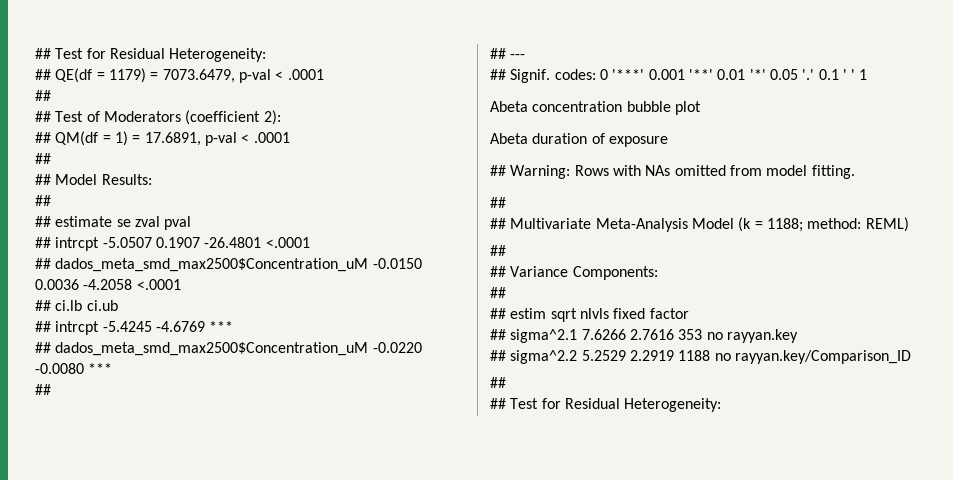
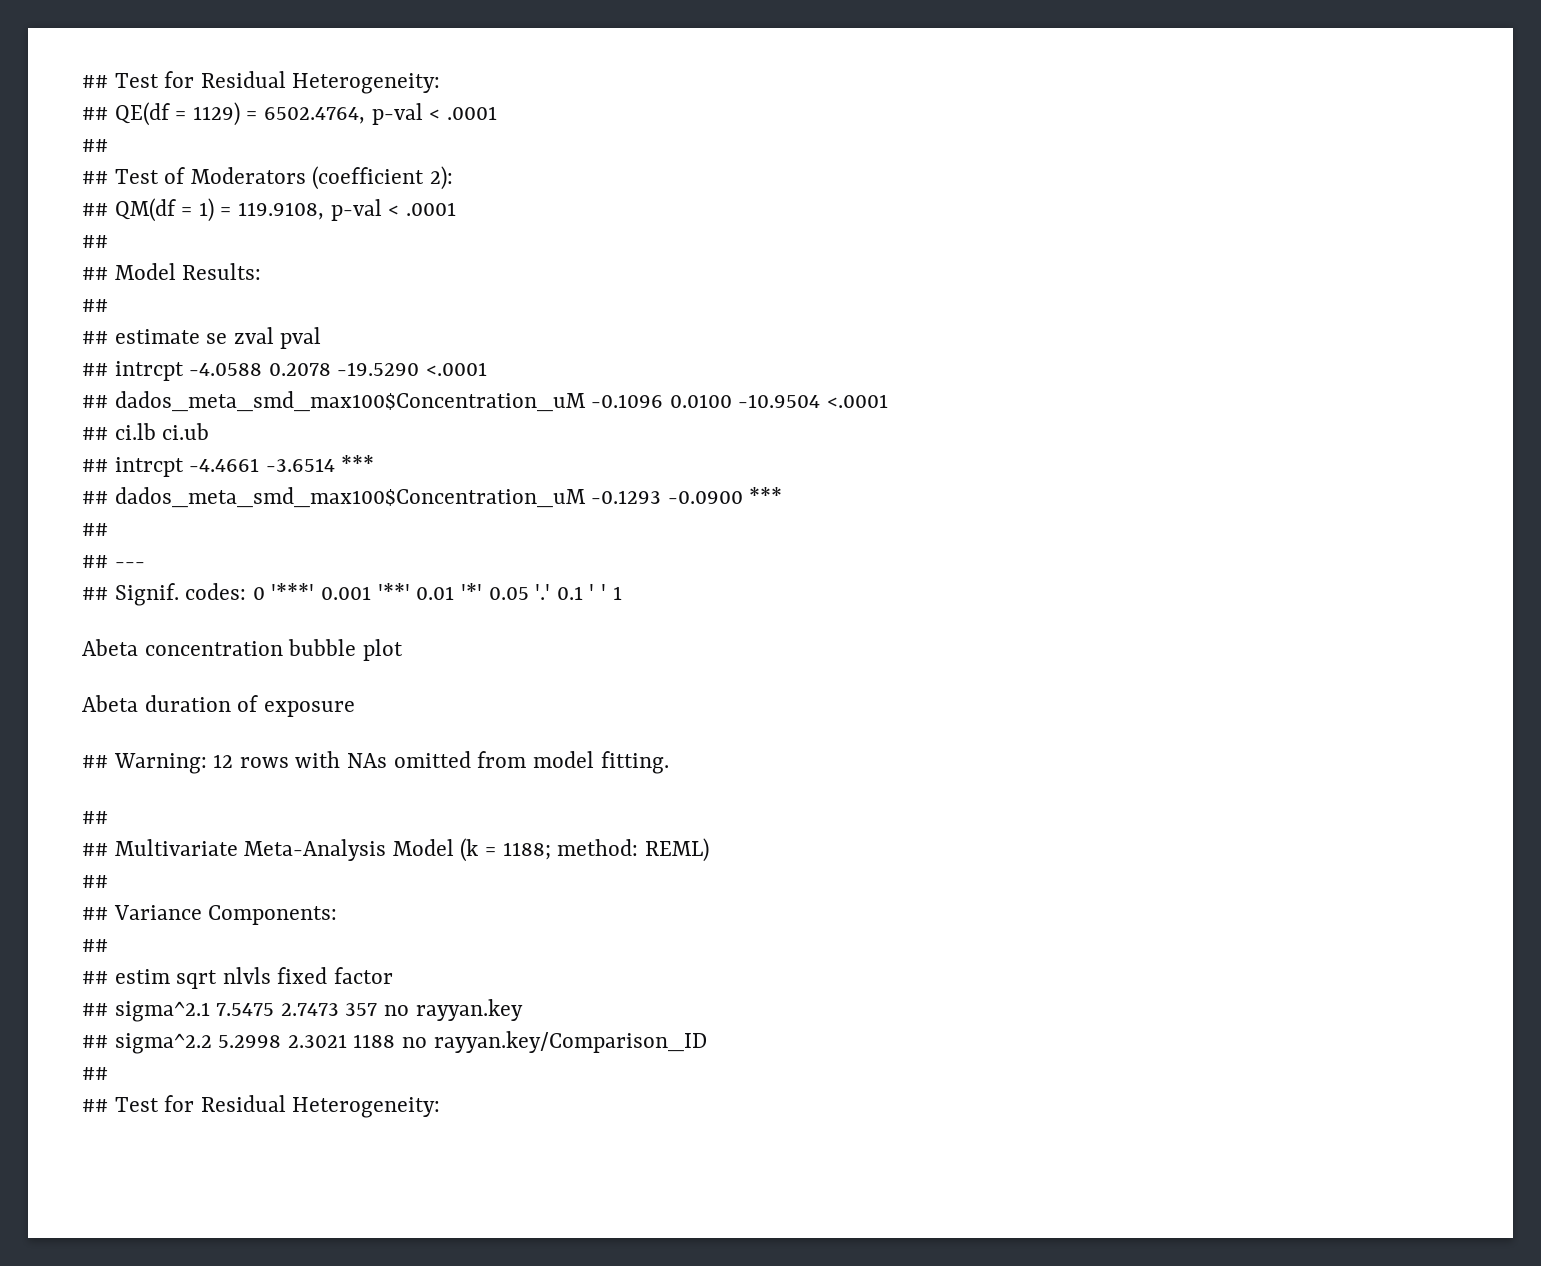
[108,68,235,83] 1179) = 7073.6479, -> [192,102,366,126] 1129) = 6502.4764,
[144,132,201,146] 17.6891, -> [238,202,325,220] 119.9108,
[102,237,310,248] [35,258,422,272] [35,279,133,290] -5.0507 0.1907 -26.4801 <.0001 // ## dados_meta_smd_max2500$Concentration_uM -0.0150 0.0036 -4.2058 -> [189,362,488,376] [82,391,821,412] -4.0588 0.2078 -19.5290 <.0001 // ## dados_meta_smd_max100$Concentration_uM -0.1096 0.0100 -10.9504
[102,321,234,332] [35,342,422,356] [35,363,84,374] -5.4245 -4.6769 *** // ## dados_meta_smd_max2500$Concentration_uM -0.0220 -0.0080 -> [189,455,375,472] [82,487,743,508] -4.4661 -3.6514 *** // ## dados_meta_smd_max100$Concentration_uM -0.1293 -0.0900
[574,165,609,176] Rows -> [213,754,289,768] 12 rows
[581,329,703,340] 7.6266 2.7616 353 -> [216,1003,378,1016] 7.5475 2.7473 357
[581,350,674,361] 5.2529 2.2919 -> [218,1034,347,1048] 5.2998 2.3021

